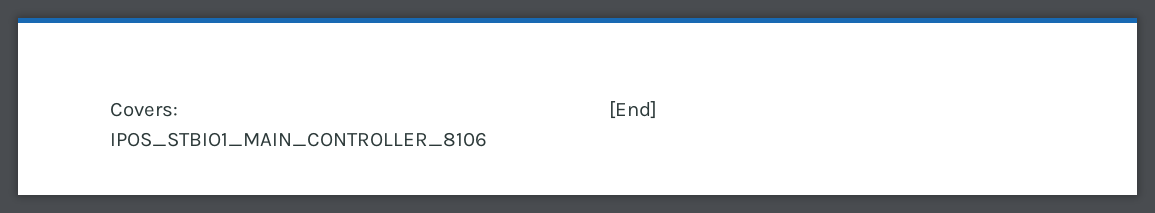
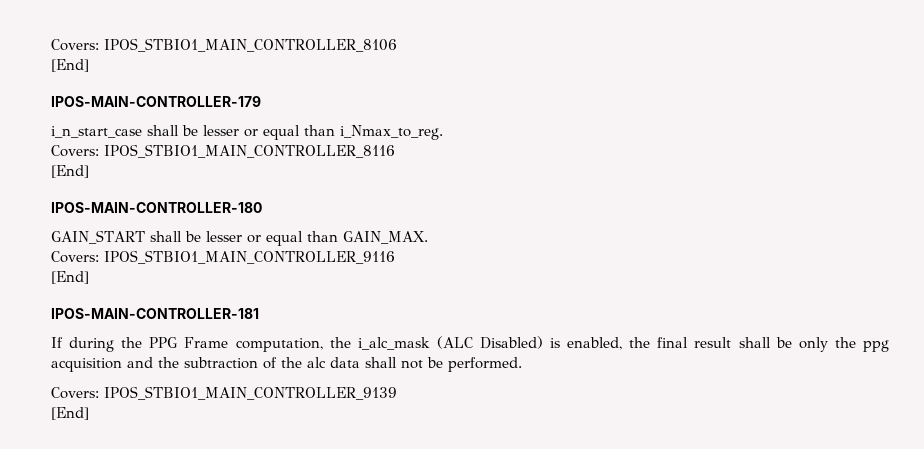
(657, 110) none -> [51,96,261,107] [51,125,443,140] [51,144,395,158] [51,165,89,178] [51,202,262,213] [51,230,428,246] [51,250,395,264] [51,271,89,284] [51,308,259,319] [51,336,889,352] [51,357,522,372] [51,386,397,400] [51,407,89,420] // IPOS-MAIN-CONTROLLER-179 // i_n_start_case shall be lesser or equal than i_Nmax_to_reg. // Covers: IPOS_STBIO1_MAIN_CONTROLLER_8116 // [End] // IPOS-MAIN-CONTROLLER-180 // GAIN_START shall be lesser or equal than GAIN_MAX. // Covers: IPOS_STBIO1_MAIN_CONTROLLER_9116 // [End] // IPOS-MAIN-CONTROLLER-181 // If during the PPG Frame computation, the i_alc_mask (ALC Disabled) is enabled, the final result shall be only the ppg acquisition and the subtraction of the alc data shall not be performed. // Covers: IPOS_STBIO1_MAIN_CONTROLLER_9139 // [End]

